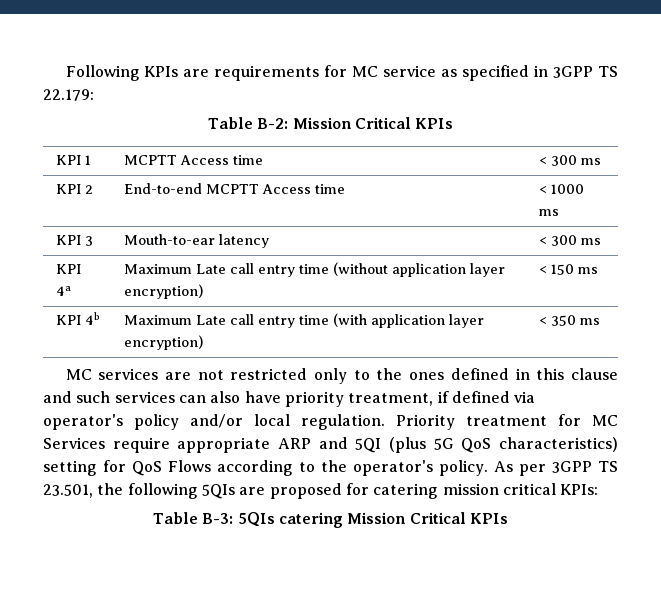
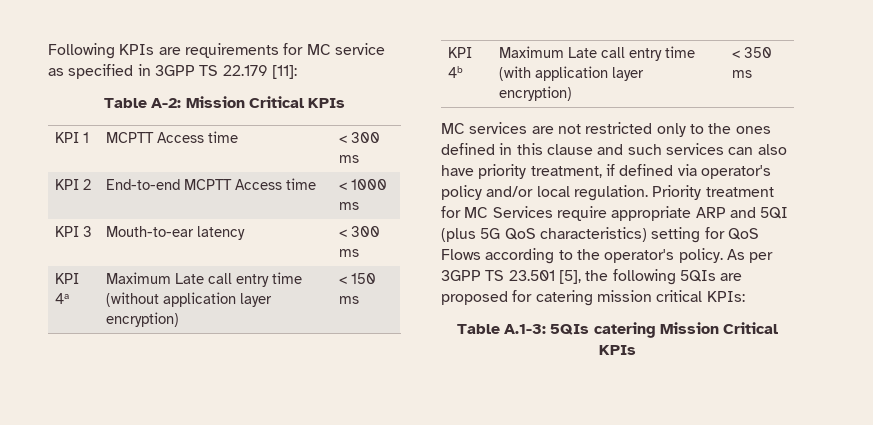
[43,89,94,101] [207,117,289,129] 22.179: // Table B-2: -> [222,65,297,79] [103,98,182,108] 22.179 [11]: // Table A-2:
[43,484,93,498] 23.501, -> [508,270,581,284] 23.501 [5],
[202,513,234,524] B-3: -> [504,324,547,334] A.1-3:

